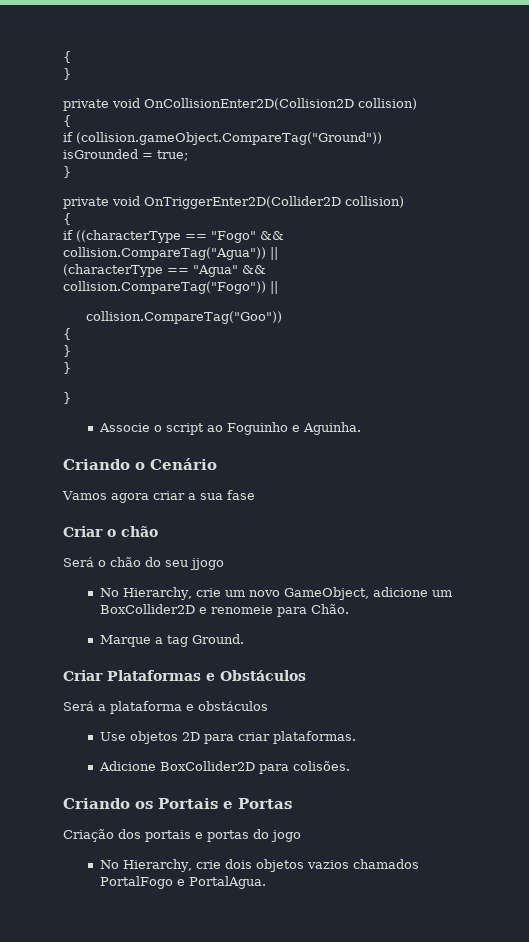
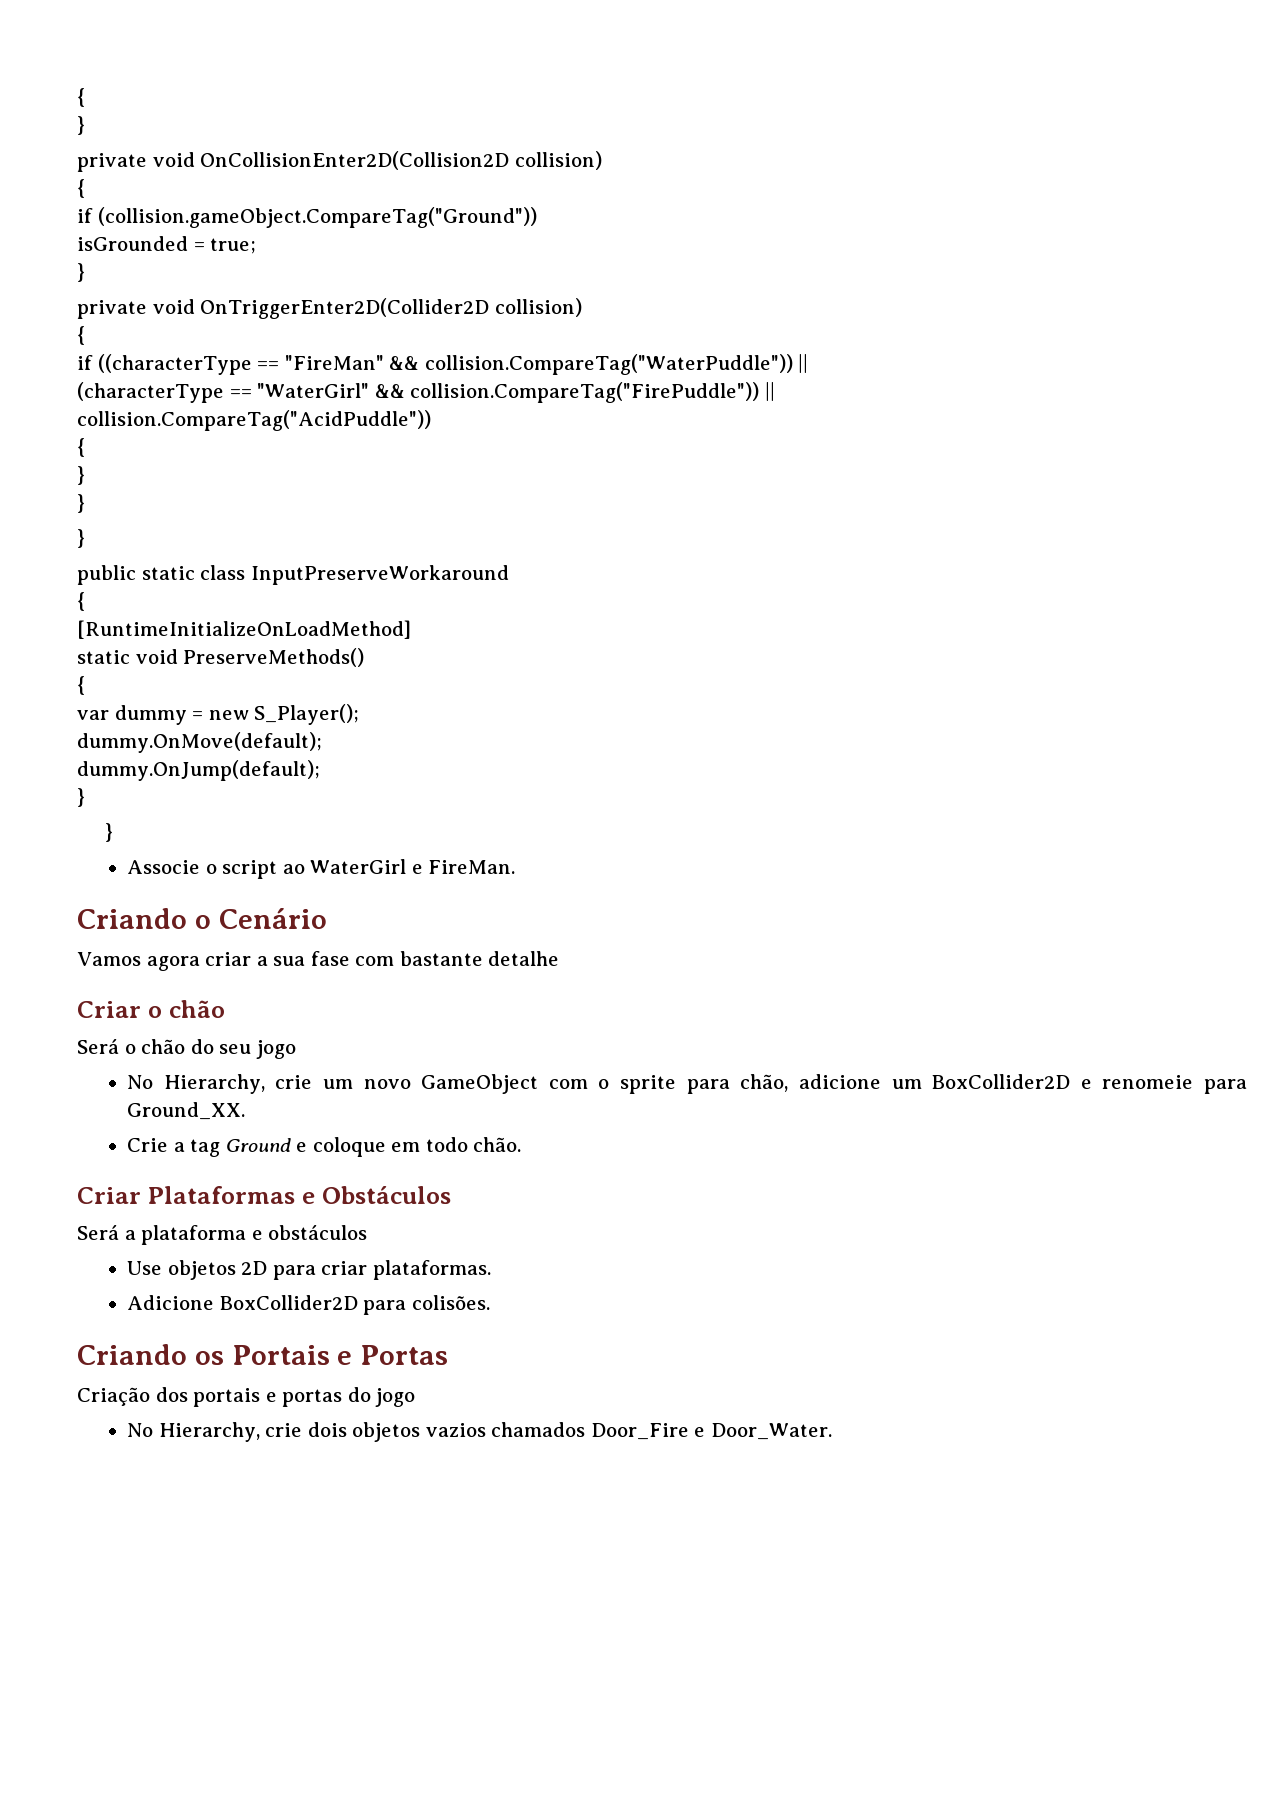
[211,231,284,243] [63,247,266,260] "Fogo" && collision.CompareTag("Agua")) -> [284,354,793,375] "FireMan" && collision.CompareTag("WaterPuddle"))
[193,265,266,277] [63,281,278,294] [85,311,282,324] "Agua" && collision.CompareTag("Fogo")) || // collision.CompareTag("Goo")) -> [257,382,775,403] [77,410,431,431] "WaterGirl" && collision.CompareTag("FirePuddle")) || // collision.CompareTag("AcidPuddle"))
(71, 398) none -> [77,565,509,585] [77,592,85,611] [77,620,411,639] [77,648,365,667] [77,676,85,695] [77,704,360,725] [77,732,322,753] [77,760,320,781] [77,788,85,807] [104,823,113,842] // public static class InputPreserveWorkaround // { // [RuntimeInitializeOnLoadMethod] // static void PreserveMethods() // { // var dummy = new S_Player(); // dummy.OnMove(default); // dummy.OnJump(default); // } // }
[226,422,361,435] Foguinho e Aguinha. -> [310,859,516,874] WaterGirl e FireMan.
(255, 495) none -> [355,951,560,966] com bastante detalhe
[190,558,224,570] jjogo -> [255,1040,296,1059] jogo
[283,587,369,600] GameObject, -> [421,1074,789,1094] GameObject com o sprite para chão,
[310,604,349,614] [99,634,244,647] Chão. // Marque a tag Ground. -> [127,1102,246,1120] [127,1137,522,1157] Ground_XX. // Crie a tag Ground e coloque em todo chão.
[99,876,266,889] PortalFogo e PortalAgua. -> [590,1423,832,1440] Door_Fire e Door_Water.

